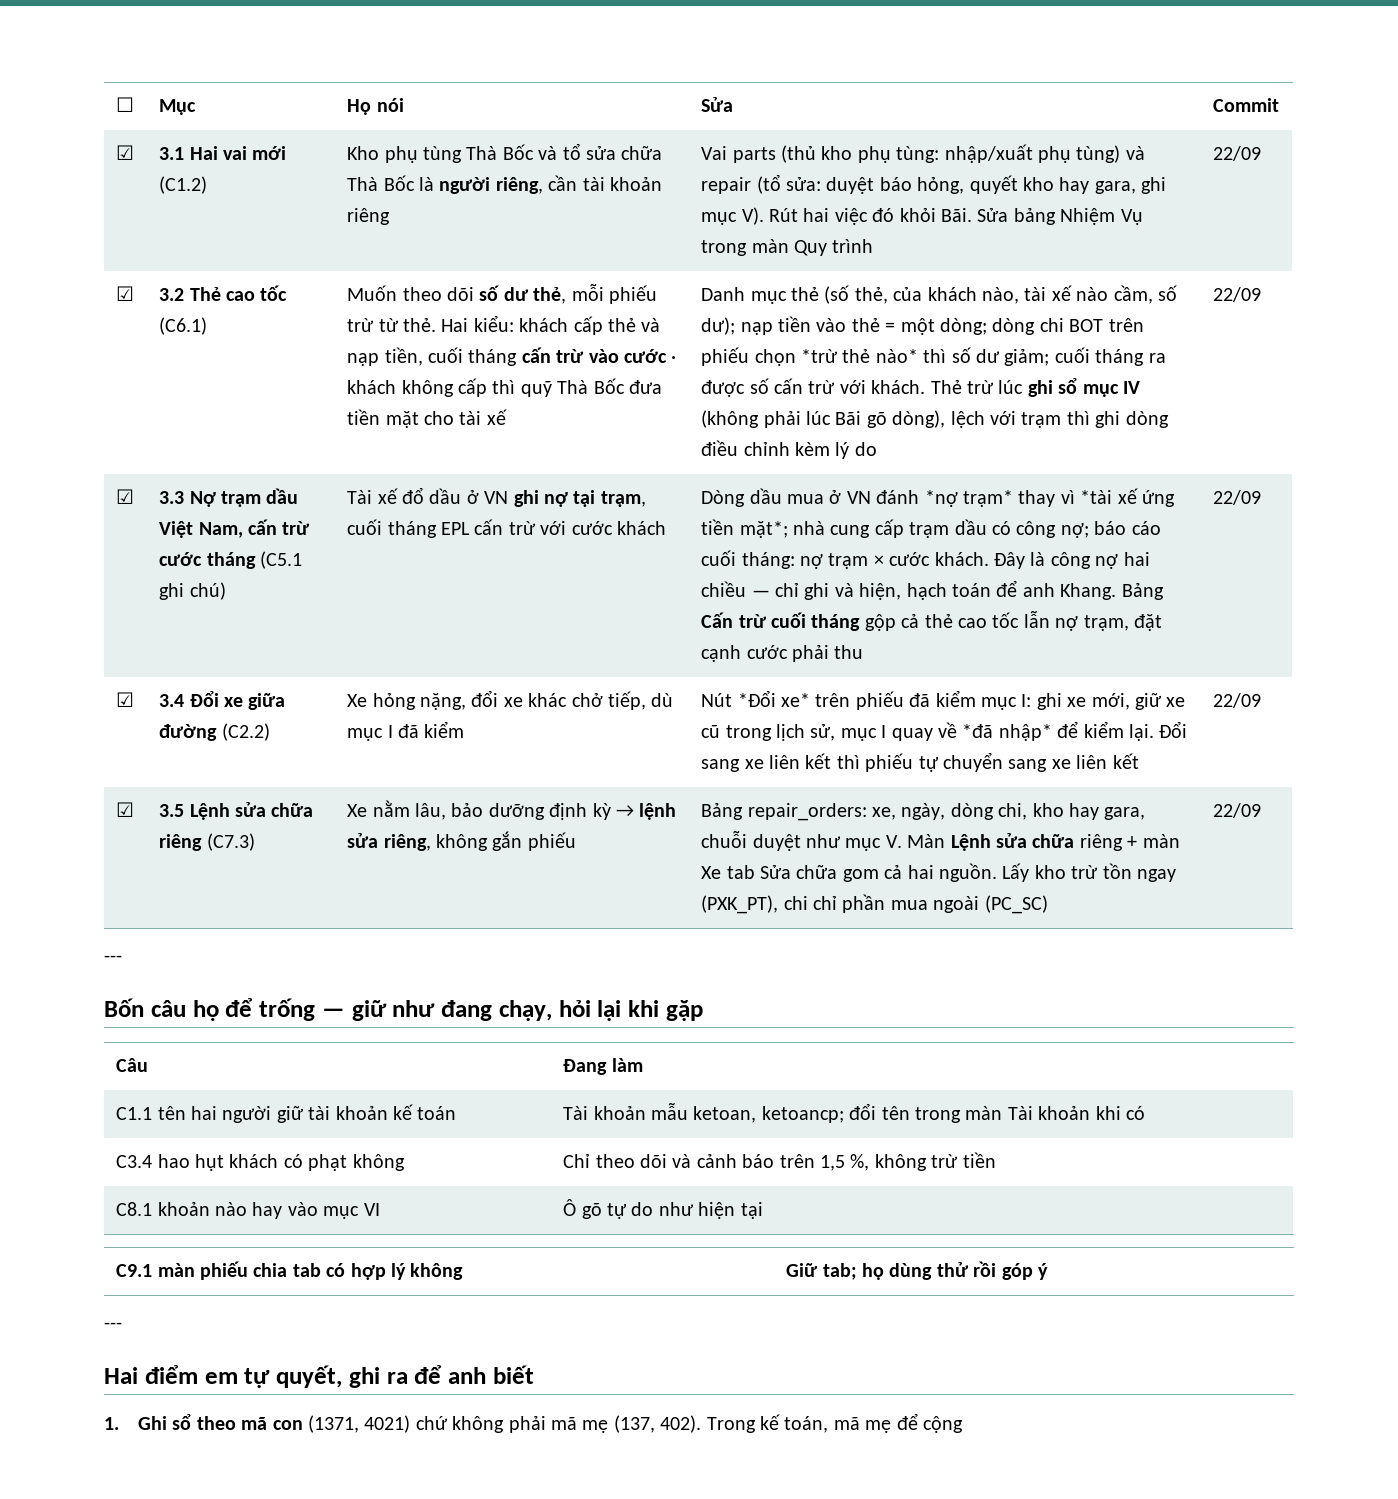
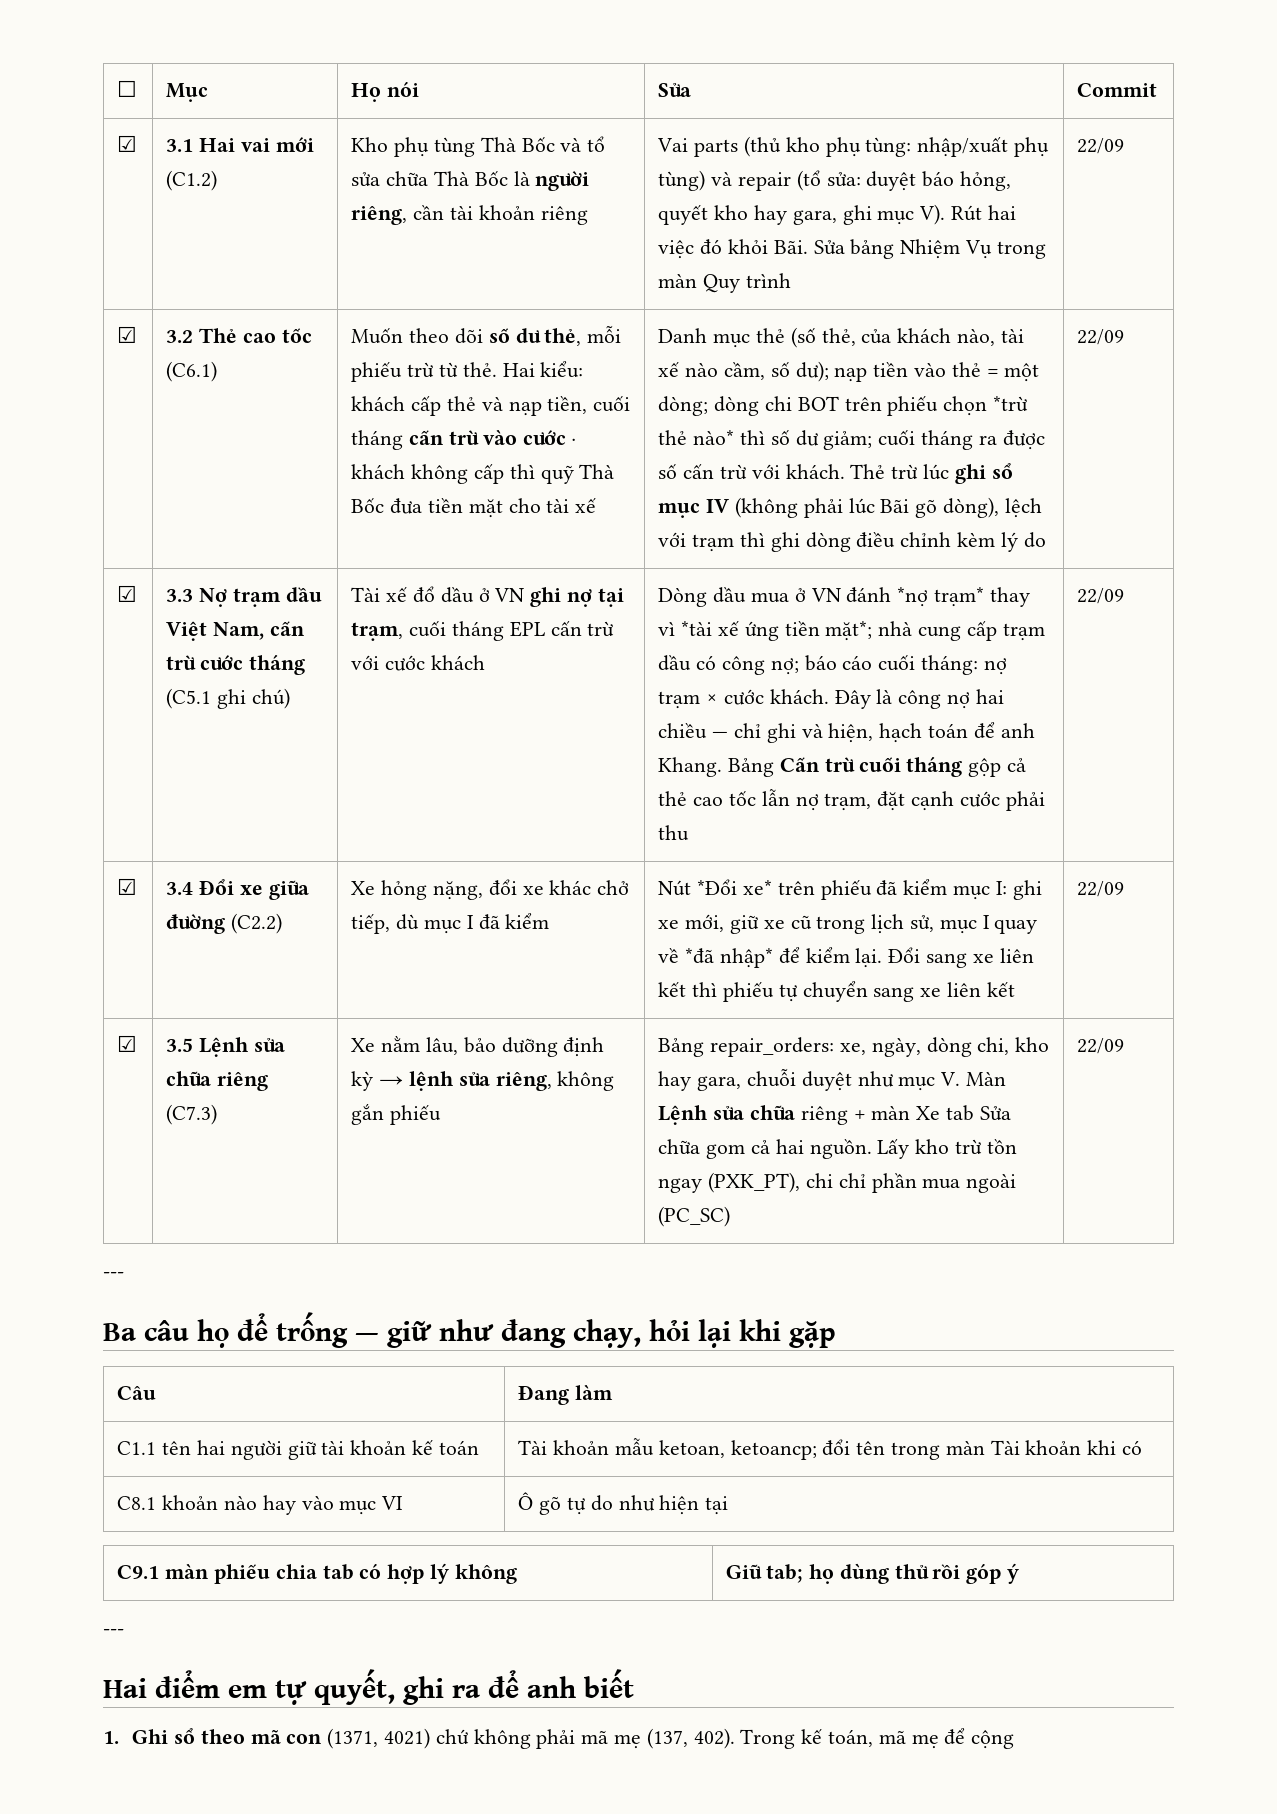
[104,998,144,1017] Bốn -> [103,1323,136,1341] Ba
[116,1154,405,1171] [563,1152,996,1171] // C3.4 hao hụt khách có phạt không | Chỉ theo dõi và cảnh báo trên 1,5 %, không trừ tiền -> (1142, 1447) none

